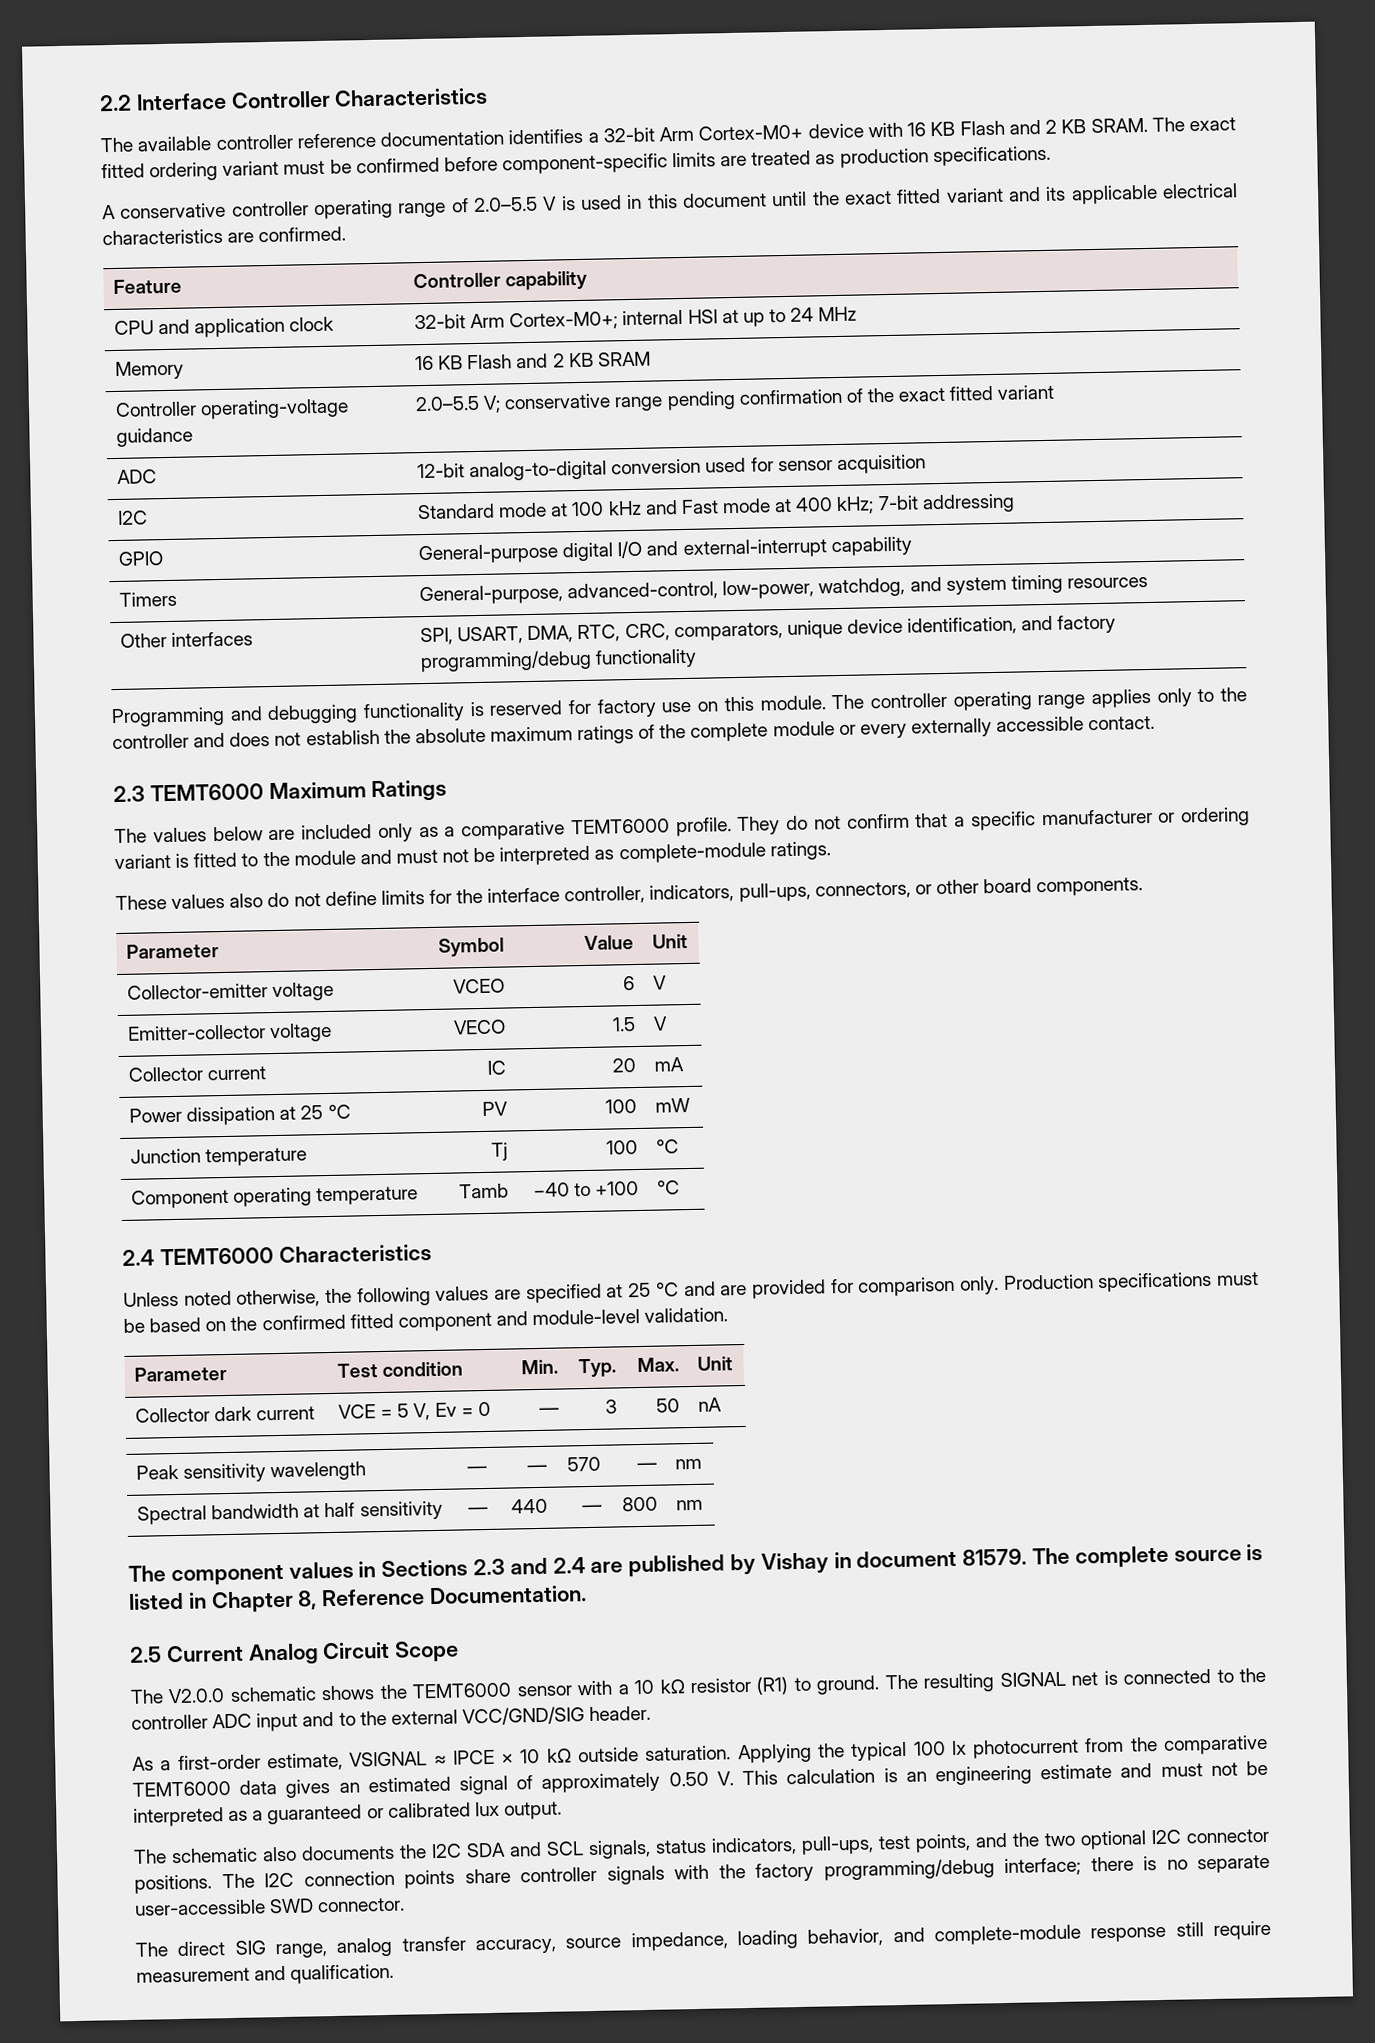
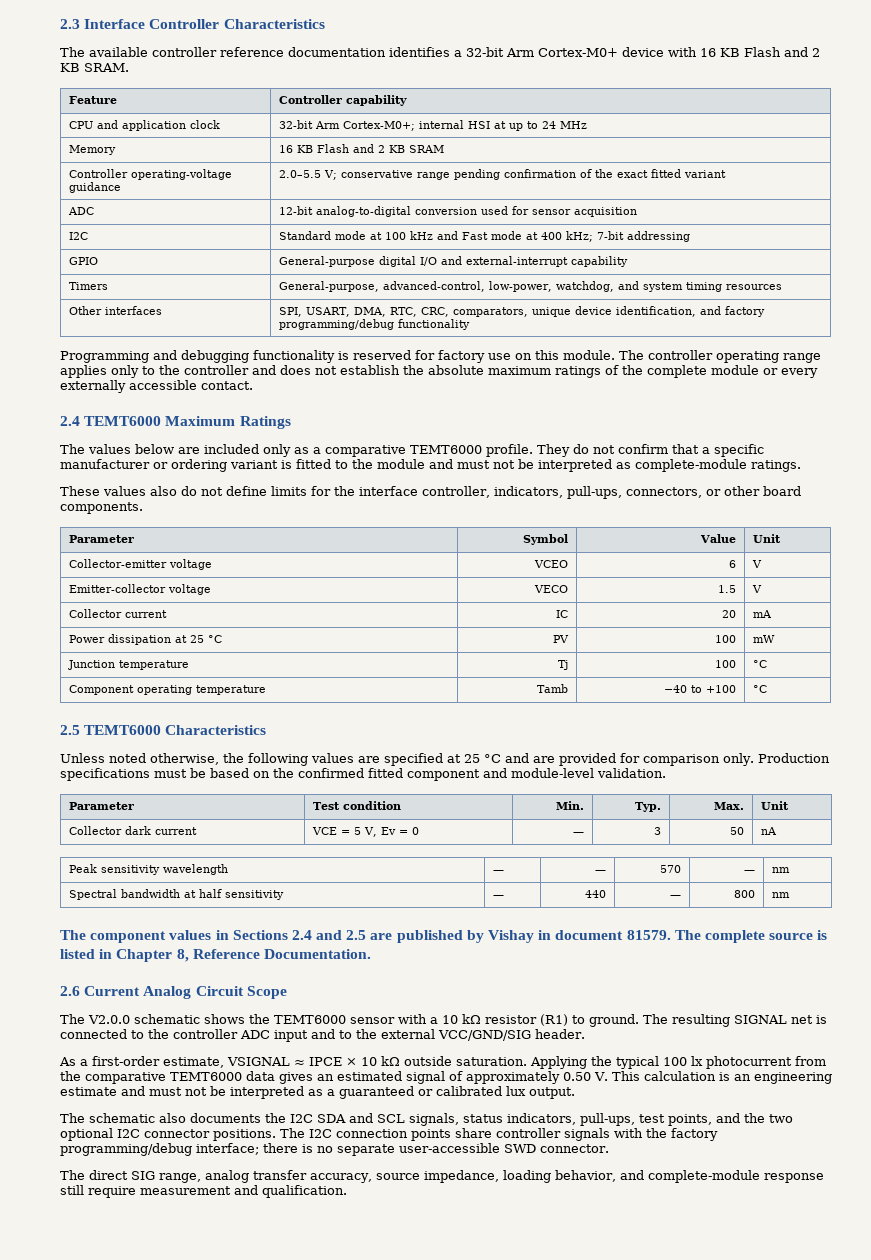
[99,94,132,112] 2.2 -> [60,19,80,29] 2.3
[1151,117,1236,132] [101,145,1051,182] [102,183,1239,220] [102,226,347,246] The exact fitted ordering variant must be confirmed before component-specific limits are treated as production specifications. // A conservative controller operating range of 2.0–5.5 V is used in this document until the exact fitted variant and its applicable electrical characteristics are confirmed. -> (129, 67) none
[113,785,145,803] 2.3 -> [60,416,80,426] 2.4
[122,1249,155,1266] 2.4 -> [60,725,80,735] 2.5
[473,1557,586,1576] 2.3 and 2.4 -> [291,930,367,940] 2.4 and 2.5
[130,1646,162,1663] 2.5 -> [60,986,80,996] 2.6

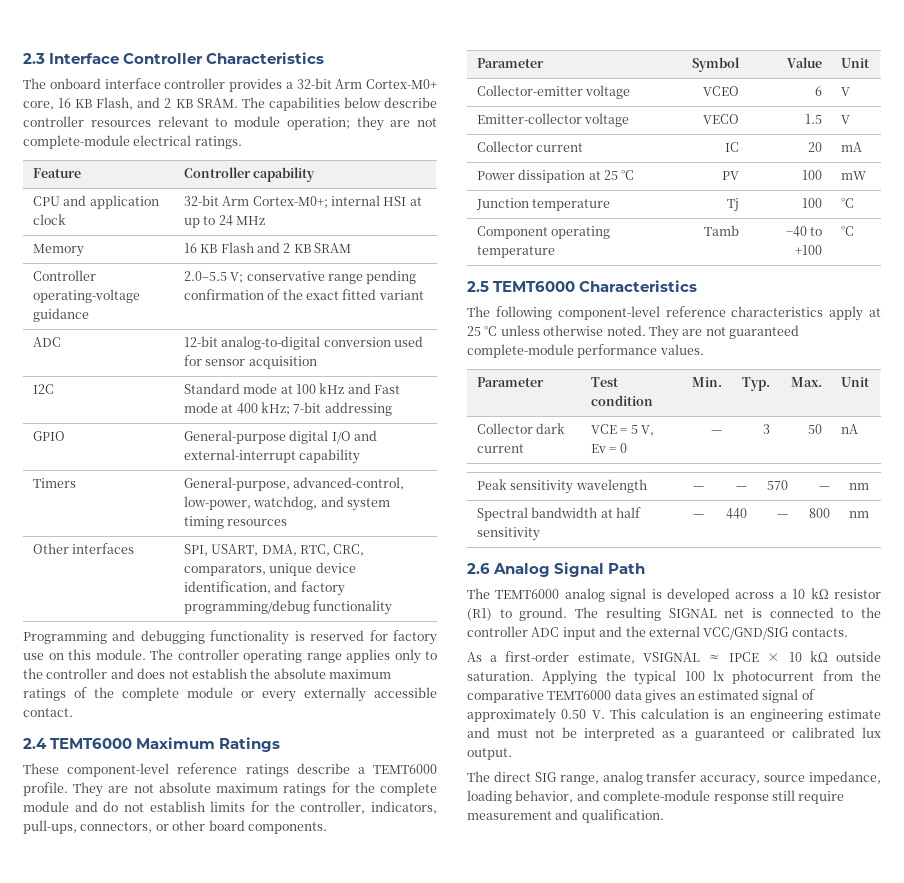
[89,47,450,57] available controller reference documentation identifies -> [49,78,282,92] onboard interface controller provides
[622,47,781,57] device with 16 KB Flash -> [23,97,134,110] core, 16 KB Flash,
(129, 67) none -> [241,97,437,111] [23,116,437,131] [23,135,242,149] The capabilities below describe controller resources relevant to module operation; they are not complete-module electrical ratings.
[60,444,764,457] [60,459,801,472] [60,486,267,496] The values below are included only as a comparative TEMT6000 profile. They do not confirm that a specific manufacturer or ordering variant is fitted to the module and must not be interpreted as complete-module ratings. // These values also do not define -> [23,763,438,777] [23,782,438,797] [23,801,205,812] These component-level reference ratings describe a TEMT6000 profile. They are not absolute maximum ratings for the complete module and do not establish
[359,486,418,496] interface -> (295, 806) none
[60,753,830,766] [60,768,666,781] Unless noted otherwise, the following values are specified at 25 °C and are provided for comparison only. Production specifications must be based on the confirmed fitted component and module-level validation. -> [467,306,881,321] [467,325,799,340] [467,344,704,358] The following component-level reference characteristics apply at 25 °C unless otherwise noted. They are not guaranteed complete-module performance values.
[60,930,828,943] [60,949,371,962] [60,986,287,999] [60,1014,427,1024] The component values in Sections 2.4 and 2.5 are published by Vishay in document 81579. The complete source is listed in Chapter 8, Reference Documentation. // 2.6 Current Analog Circuit Scope // The V2.0.0 schematic shows the TEMT6000 sensor with -> [467,562,646,577] [467,588,775,602] 2.6 Analog Signal Path // The TEMT6000 analog signal is developed across
[339,1030,352,1039] to -> (623, 631) none
[535,1029,585,1039] header. -> [791,628,848,637] contacts.
[60,1113,793,1126] [60,1128,718,1141] [60,1143,609,1156] // The schematic also documents the I2C SDA and SCL signals, status indicators, pull-ups, test points, and the two optional I2C connector positions. The I2C connection points share controller signals with the factory programming/debug interface; there is no separate user-accessible SWD connector. -> (512, 754) none

